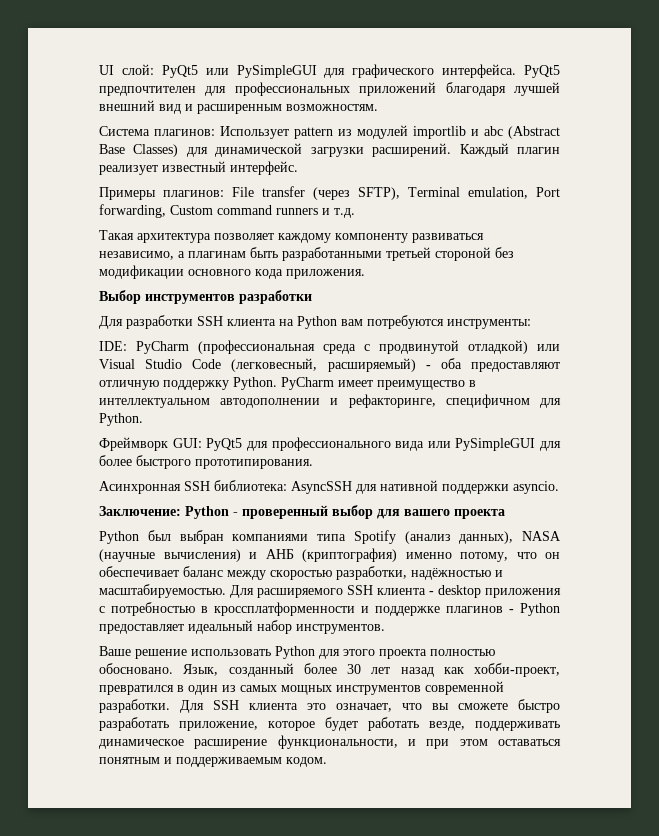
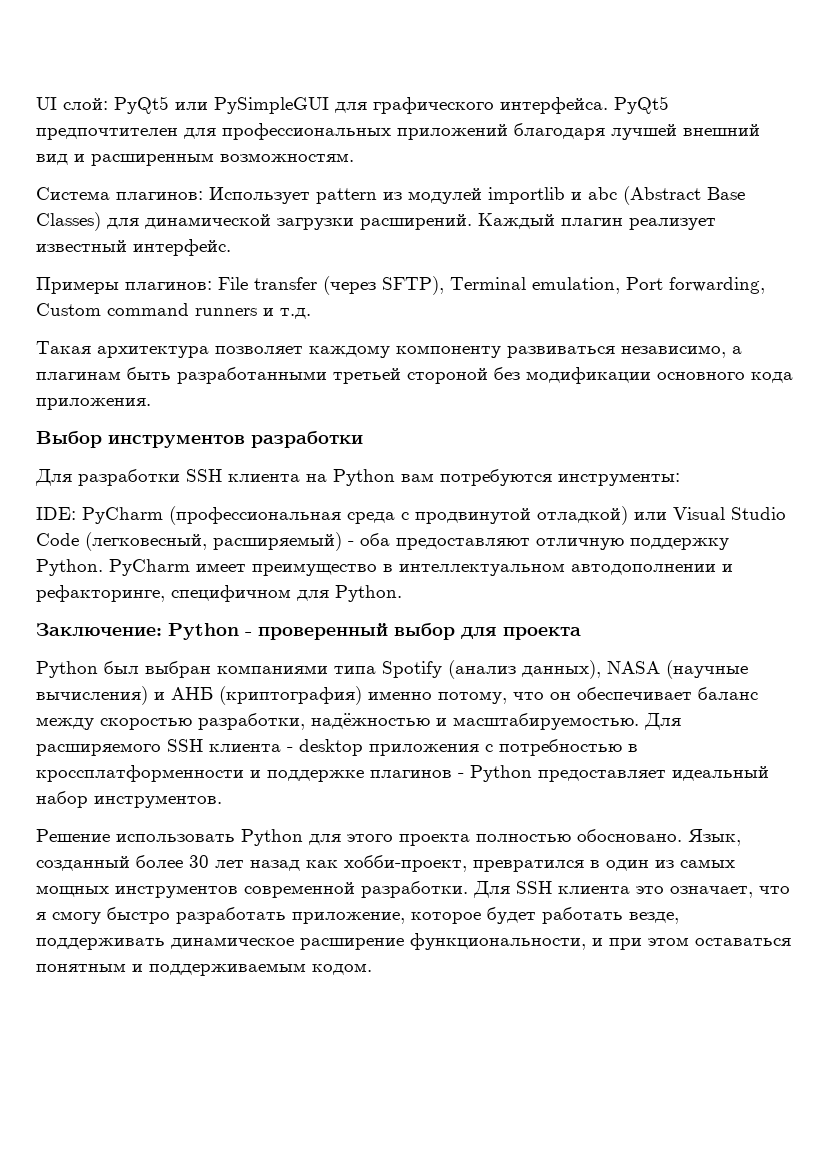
[99,437,561,451] [99,455,313,469] [99,480,559,494] // Фреймворк GUI: PyQt5 для профессионального вида или PySimpleGUI для более быстрого прототипирования. // Асинхронная SSH библиотека: AsyncSSH для нативной поддержки asyncio. -> (402, 593) none
[404,509,450,516] вашего -> (497, 633) none
[99,646,187,659] Ваше решение -> [36,829,110,842] Решение
[432,703,508,710] вы сможете -> [36,911,101,924] я смогу

